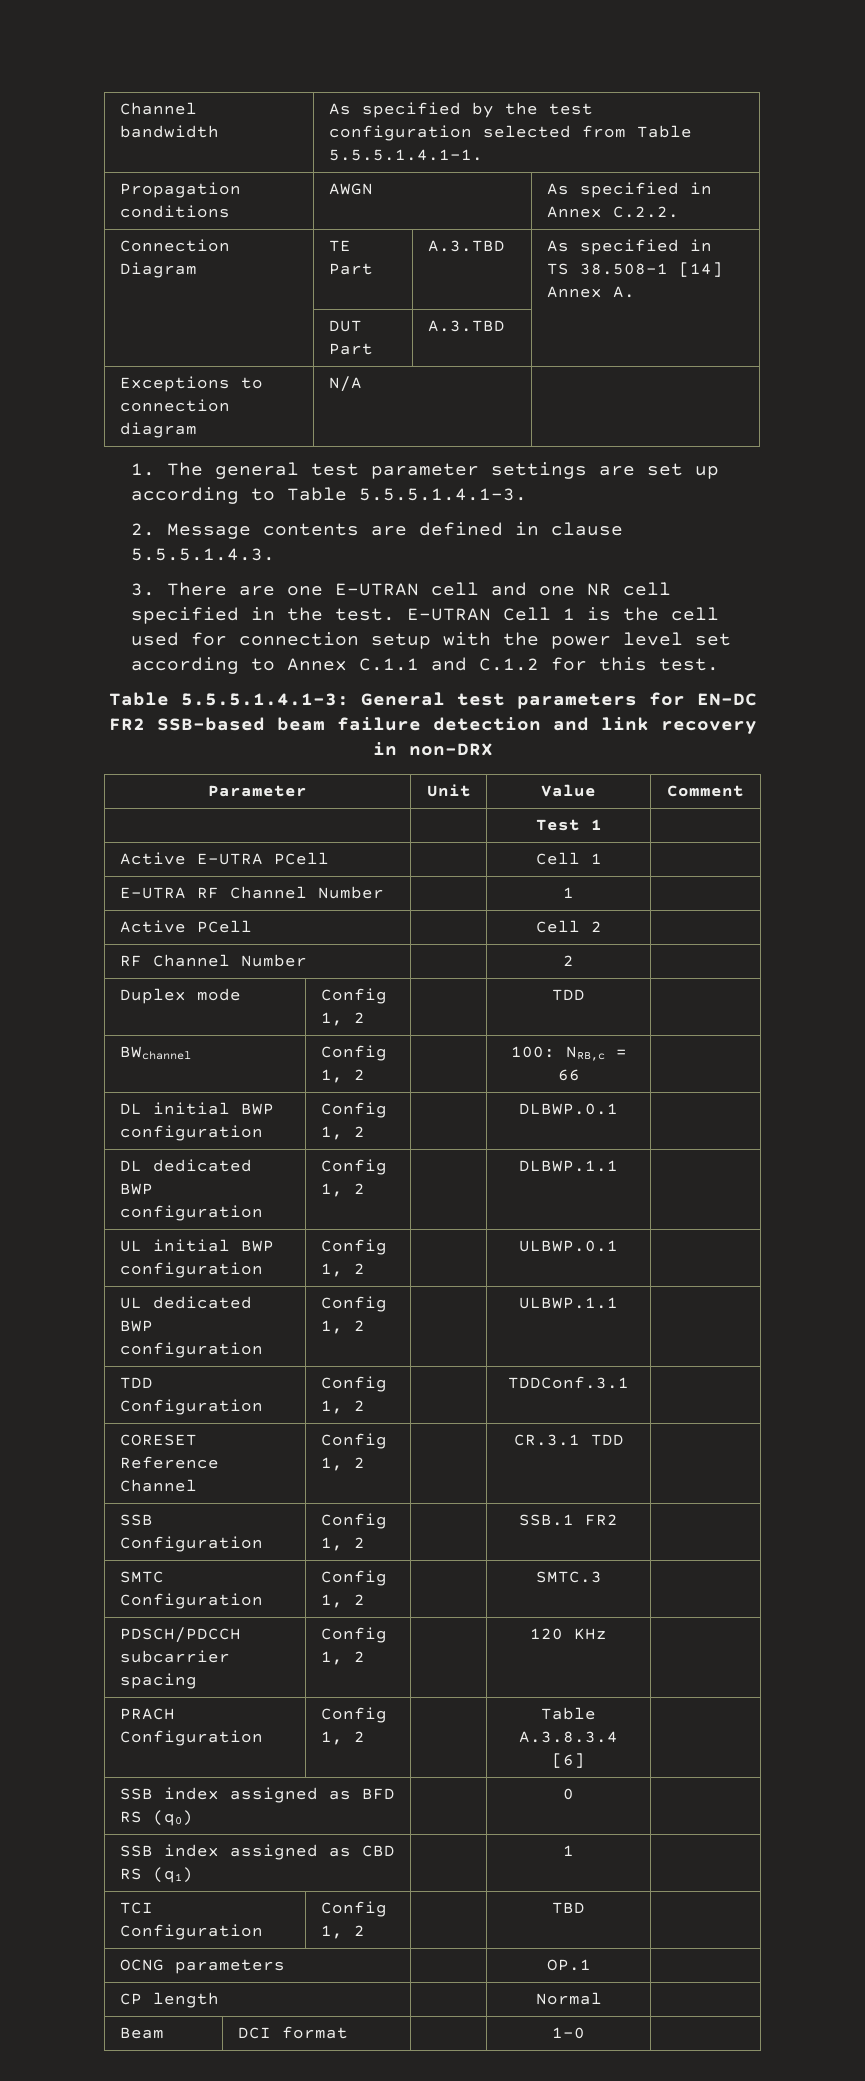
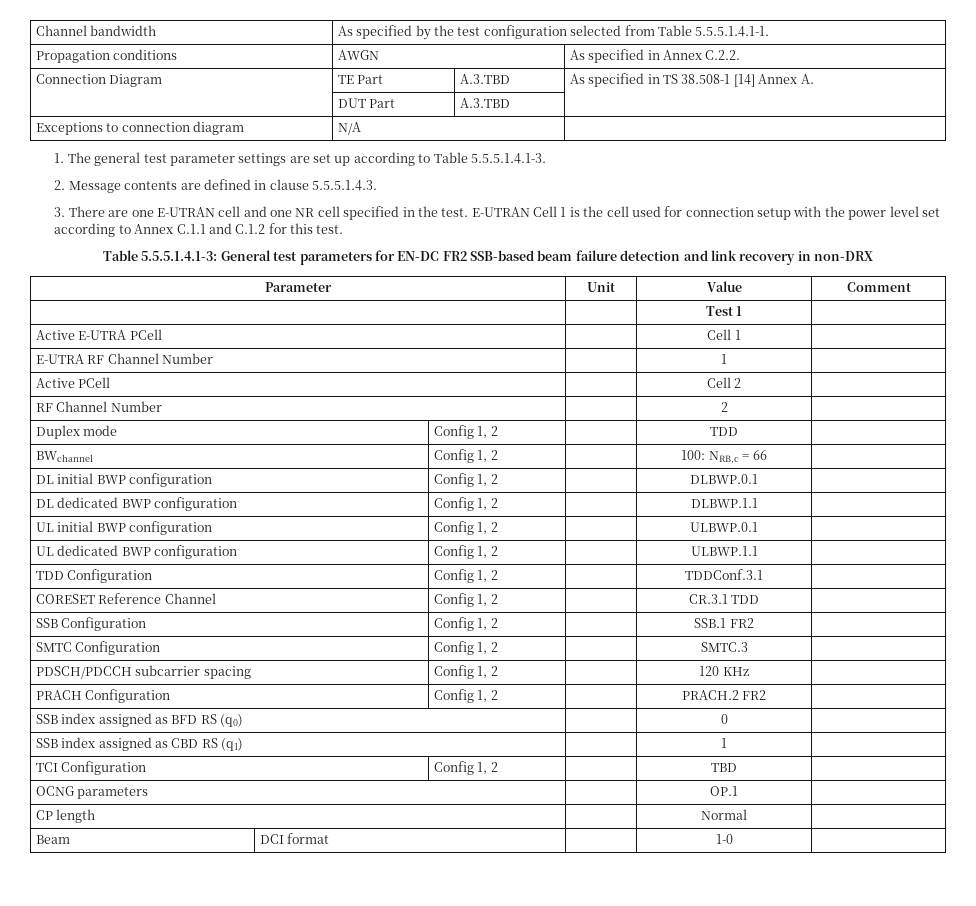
[541,1707,596,1720] [519,1731,618,1743] [552,1753,585,1768] Table A.3.8.3.4 [6] -> [681,690,767,700] PRACH.2 FR2

